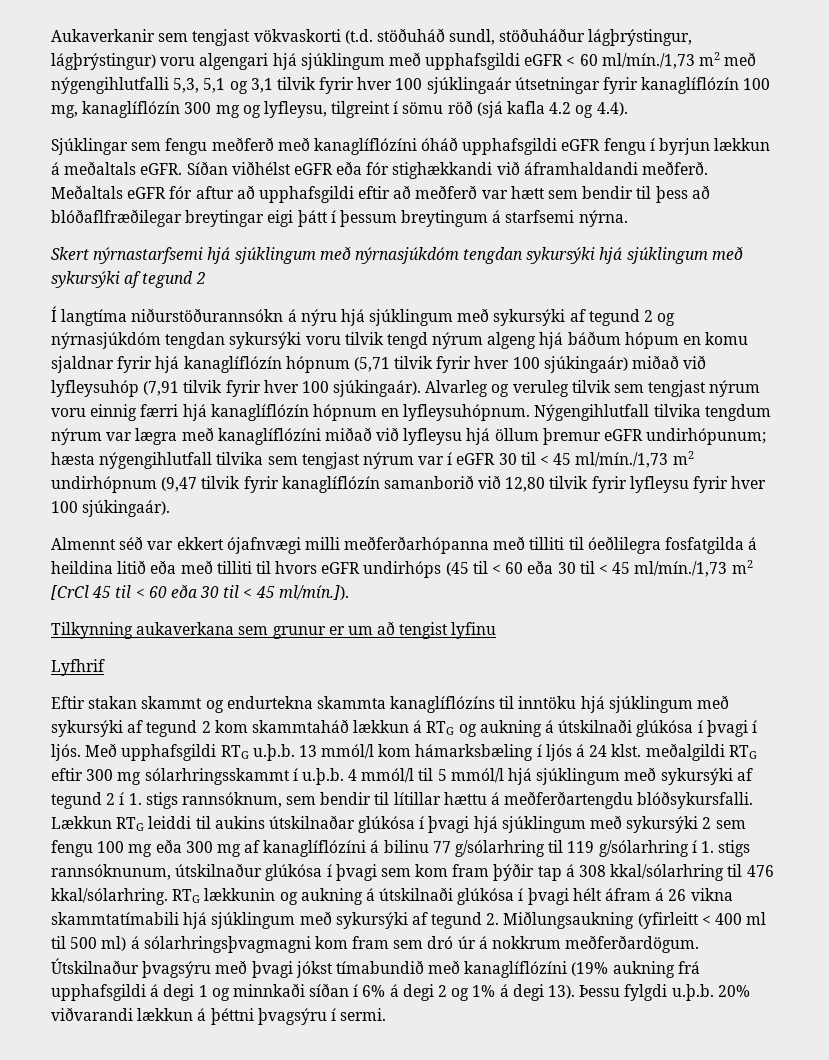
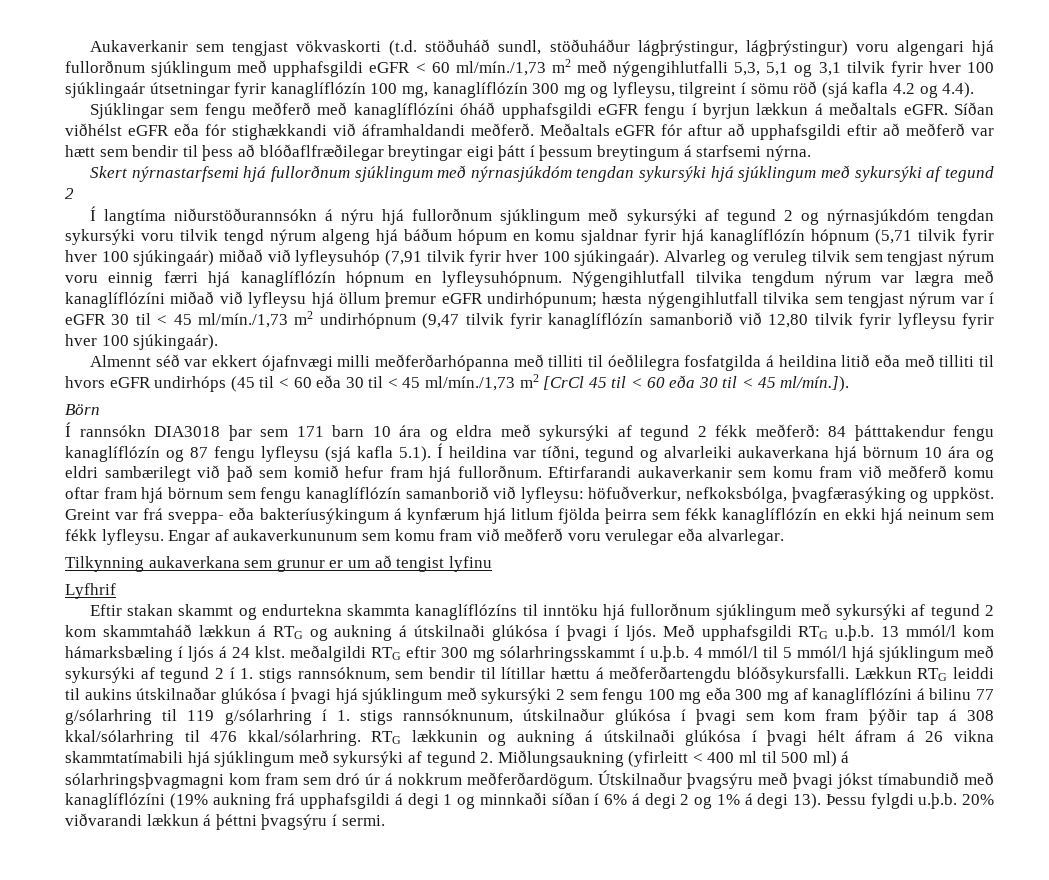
(297, 61) none -> [65,60,145,73] fullorðnum
(231, 255) none -> [270,165,350,182] fullorðnum
(365, 317) none -> [412,208,493,221] fullorðnum
(349, 592) none -> [65,404,100,415] [65,422,994,441] [65,443,994,462] [65,465,994,482] [65,486,994,503] [65,507,994,524] [65,528,784,545] // Börn // Í rannsókn DIA3018 þar sem 171 barn 10 ára og eldra með sykursýki af tegund 2 fékk meðferð: 84 þátttakendur fengu kanaglíflózín og 87 fengu lyfleysu (sjá kafla 5.1). Í heildina var tíðni, tegund og alvarleiki aukaverkana hjá börnum 10 ára og eldri sambærilegt við það sem komið hefur fram hjá fullorðnum. Eftirfarandi aukaverkanir sem komu fram við meðferð komu oftar fram hjá börnum sem fengu kanaglíflózín samanborið við lyfleysu: höfuðverkur, nefkoksbólga, þvagfærasýking og uppköst. Greint var frá sveppa- eða bakteríusýkingum á kynfærum hjá litlum fjölda þeirra sem fékk kanaglíflózín en ekki hjá neinum sem fékk lyfleysu. Engar af aukaverkununum sem komu fram við meðferð voru verulegar eða alvarlegar.
(605, 704) none -> [630,603,711,616] fullorðnum

